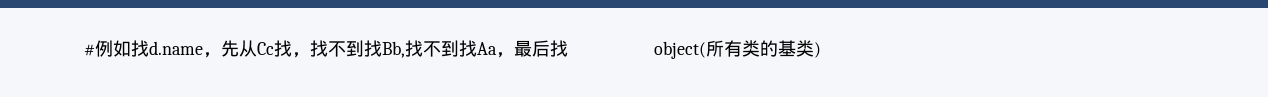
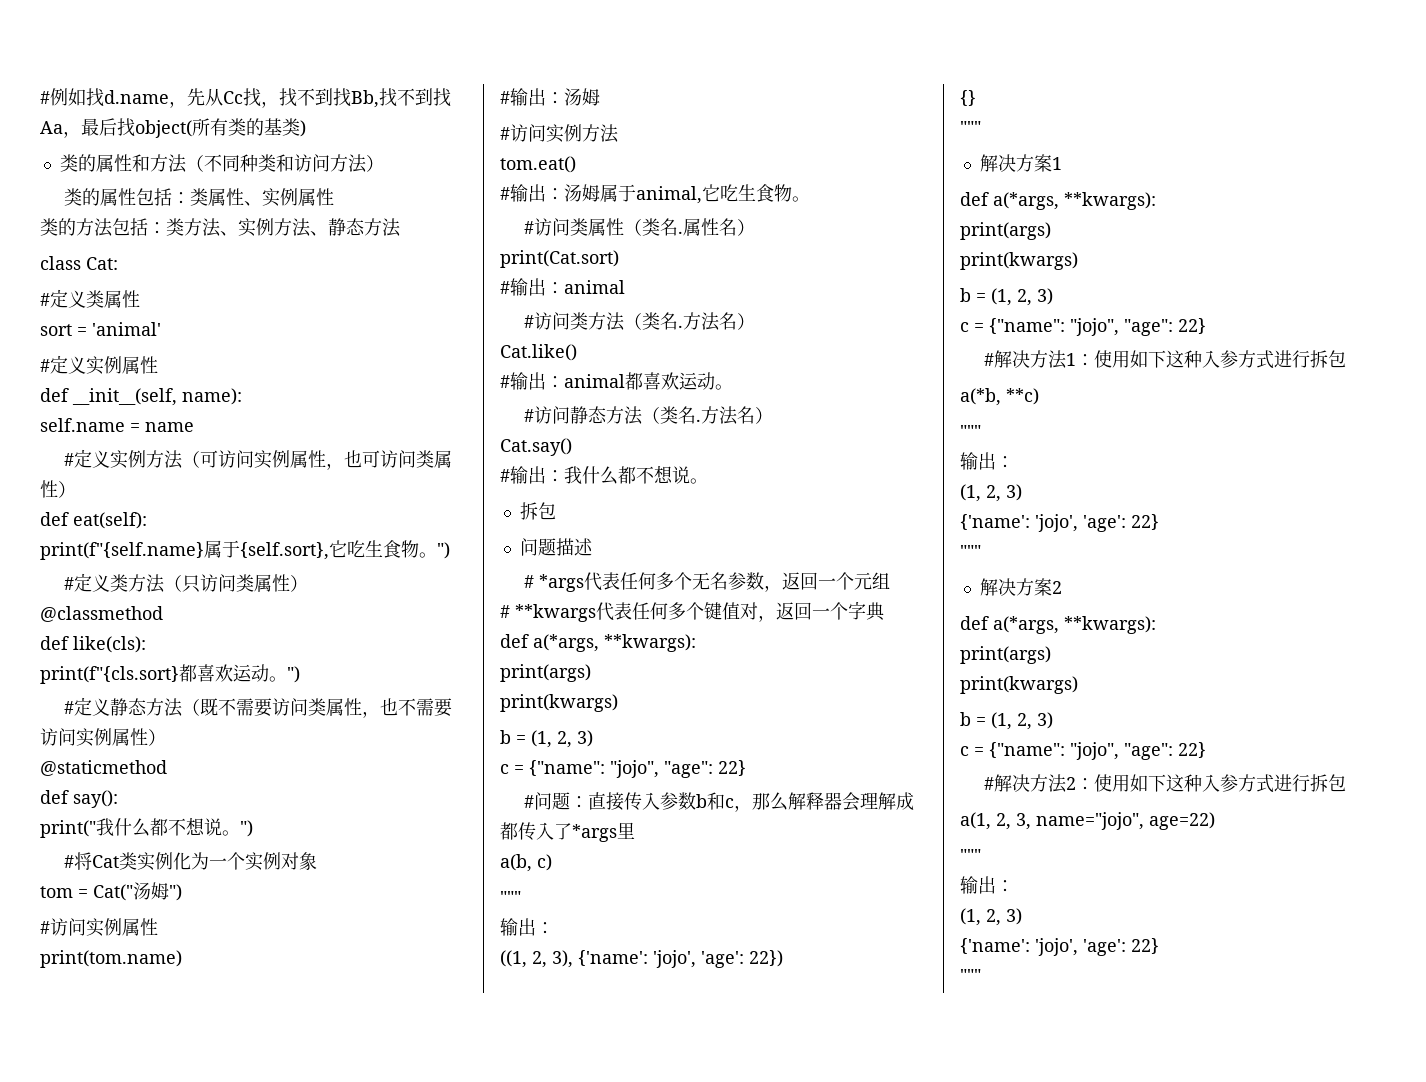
(821, 50) none -> [59,154,384,173] [64,188,335,207] [40,218,401,237] [40,256,118,270] [40,289,140,308] [40,322,161,336] [40,355,158,375] [40,388,242,406] [40,418,194,432] [64,449,453,470] [40,480,76,498] [40,512,147,529] [40,540,450,560] [64,573,309,593] [40,606,163,622] [40,636,146,653] [40,664,300,684] [64,697,453,718] [40,728,166,747] [40,760,167,776] [40,790,118,808] [40,817,253,838] [64,852,318,871] [40,882,182,901] [40,918,158,937] [40,950,182,968] [500,88,600,106] [500,124,619,143] [500,156,576,173] [500,184,810,204] [524,218,756,236] [500,250,619,268] [500,278,625,296] [524,312,756,331] [500,344,577,361] [500,372,733,390] [524,406,774,425] [500,438,572,456] [500,465,708,485] [519,502,556,520] [519,538,593,556] [524,572,891,592] [500,601,885,622] [500,634,696,652] [500,664,591,682] [500,694,618,712] [500,730,593,748] [500,760,746,778] [524,792,915,812] [500,822,635,842] [500,854,552,872] [500,891,521,904] [500,918,554,936] [500,950,783,968] [960,90,976,106] [960,121,981,134] [979,154,1062,172] [960,192,1156,210] [960,222,1051,240] [960,252,1078,270] [960,288,1053,306] [960,318,1206,336] [984,350,1347,369] [960,388,1039,406] [960,425,981,438] [960,452,1014,470] [960,484,1022,502] [960,514,1159,532] [960,545,981,558] [979,578,1062,596] [960,616,1156,634] [960,646,1051,664] [960,676,1078,694] [960,712,1053,730] [960,742,1206,760] [984,774,1347,793] [960,812,1215,830] [960,849,981,862] [960,876,1014,894] [960,908,1022,926] [960,938,1159,956] [960,969,981,982] // 类的属性和方法（不同种类和访问方法） // 类的属性包括：类属性、实例属性 // 类的方法包括：类方法、实例方法、静态方法 // class Cat: // #定义类属性 // sort = 'animal' // #定义实例属性 // def __init__(self, name): // self.name = name // #定义实例方法（可访问实例属性，也可访问类属性） // def eat(self): // print(f"{self.name}属于{self.sort},它吃生食物。") // #定义类方法（只访问类属性） // @classmethod // def like(cls): // print(f"{cls.sort}都喜欢运动。") // #定义静态方法（既不需要访问类属性，也不需要访问实例属性） // @staticmethod // def say(): // print("我什么都不想说。") // #将Cat类实例化为一个实例对象 // tom = Cat("汤姆") // #访问实例属性 // print(tom.name) // #输出：汤姆 // #访问实例方法 // tom.eat() // #输出：汤姆属于animal,它吃生食物。 // #访问类属性（类名.属性名） // print(Cat.sort) // #输出：animal // #访问类方法（类名.方法名） // Cat.like() // #输出：animal都喜欢运动。 // #访问静态方法（类名.方法名） // Cat.say() // #输出：我什么都不想说。 // 拆包 // 问题描述 // # *args代表任何多个无名参数，返回一个元组 // # **kwargs代表任何多个键值对，返回一个字典 // def a(*args, **kwargs): // print(args) // print(kwargs) // b = (1, 2, 3) // c = {"name": "jojo", "age": 22} // #问题：直接传入参数b和c，那么解释器会理解成都传入了*args里 // a(b, c) // """ // 输出： // ((1, 2, 3), {'name': 'jojo', 'age': 22}) // {} // """ // 解决方案1 // def a(*args, **kwargs): // print(args) // print(kwargs) // b = (1, 2, 3) // c = {"name": "jojo", "age": 22} // #解决方法1：使用如下这种入参方式进行拆包 // a(*b, **c) // """ // 输出： // (1, 2, 3) // {'name': 'jojo', 'age': 22} // """ // 解决方案2 // def a(*args, **kwargs): // print(args) // print(kwargs) // b = (1, 2, 3) // c = {"name": "jojo", "age": 22} // #解决方法2：使用如下这种入参方式进行拆包 // a(1, 2, 3, name="jojo", age=22) // """ // 输出： // (1, 2, 3) // {'name': 'jojo', 'age': 22} // """

